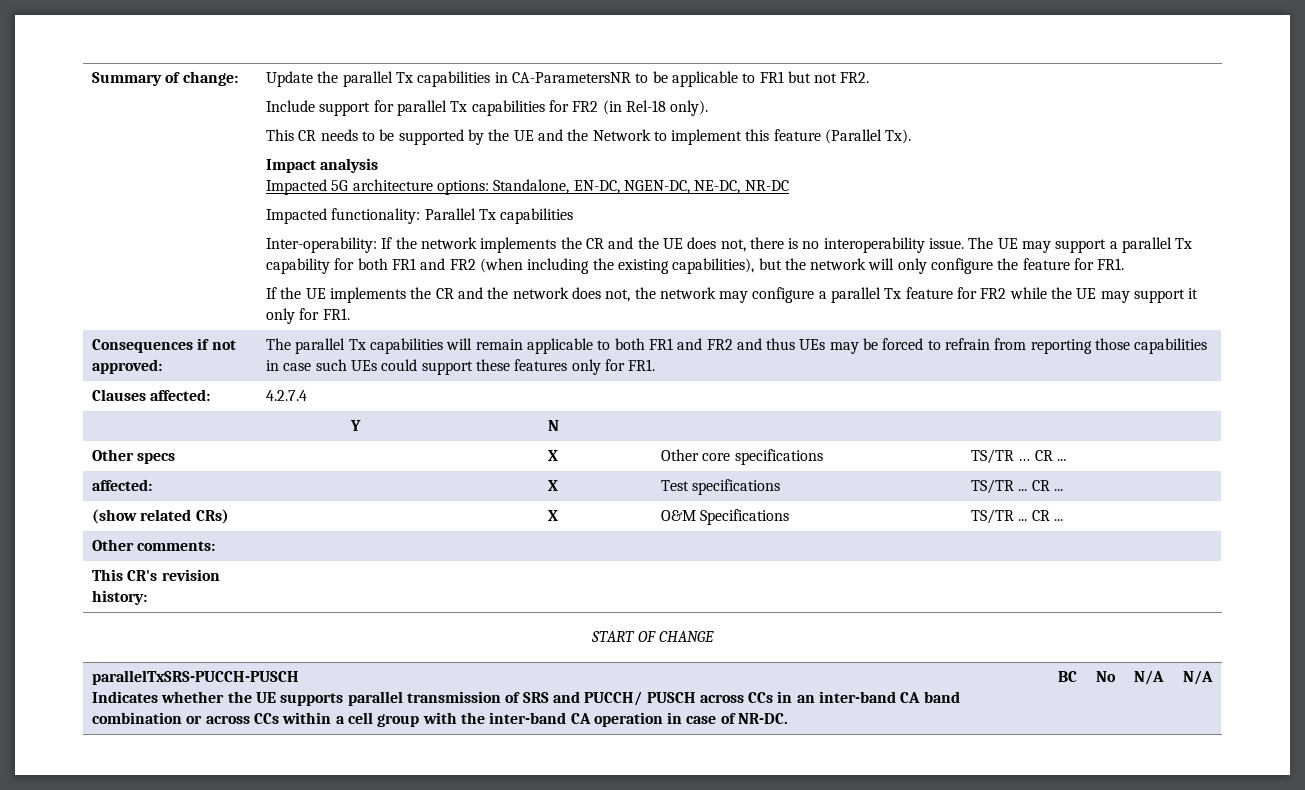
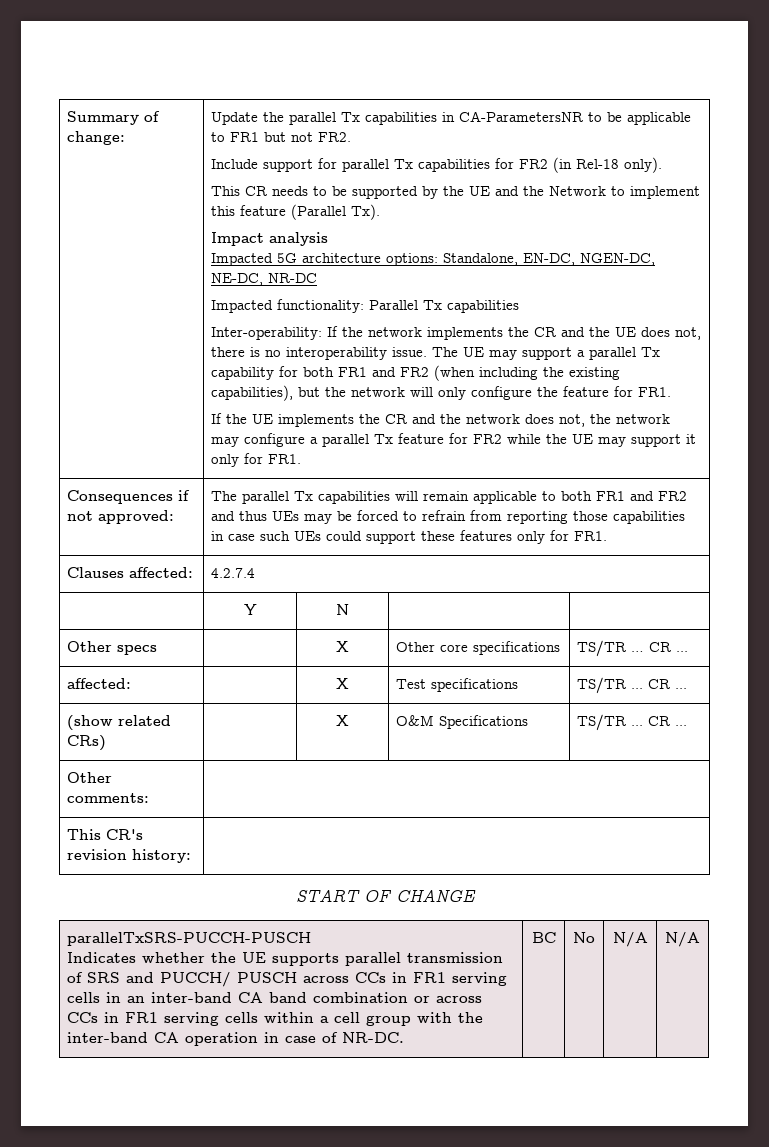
(793, 697) none -> [413,972,508,986] [67,992,122,1003] FR1 serving cells in
(279, 718) none -> [104,1012,259,1026] in FR1 serving cells

